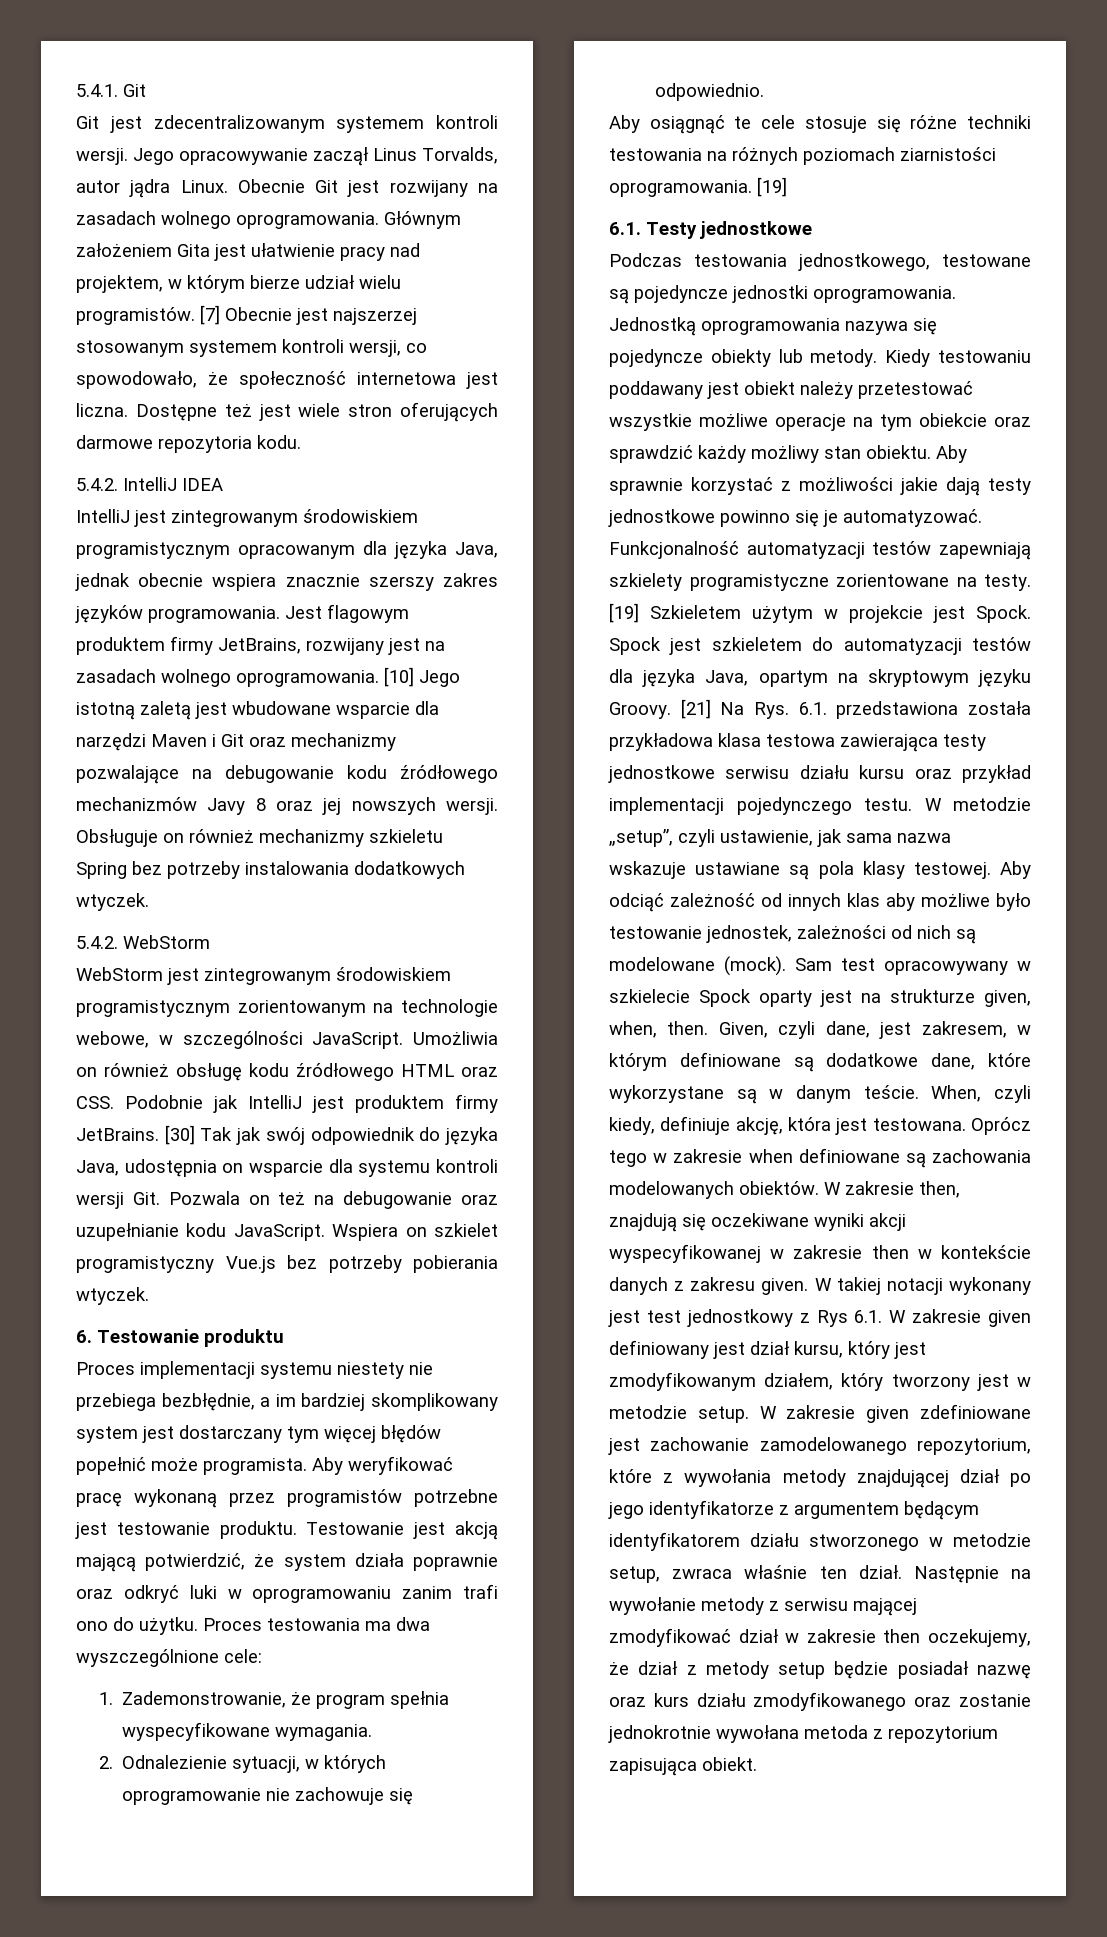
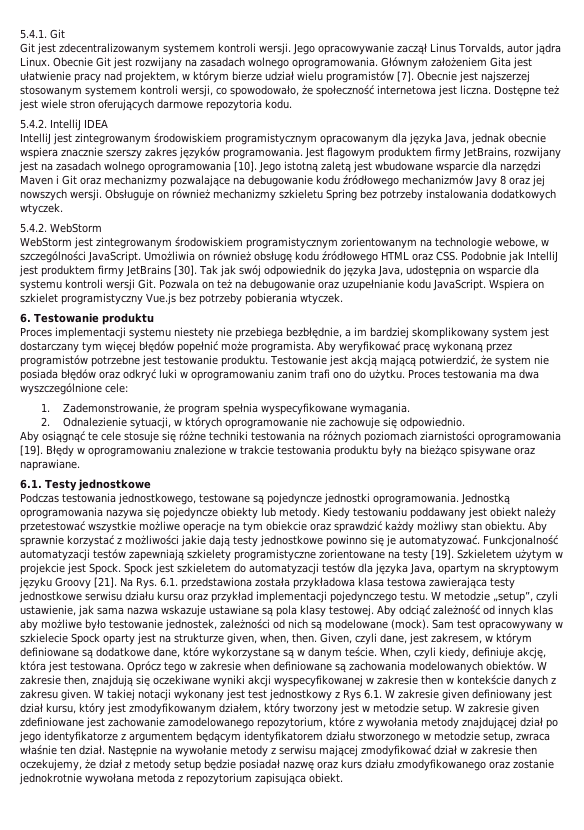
[76,305,220,325] programistów. [7] -> [326,71,414,83] programistów [7].
[236,667,414,687] oprogramowania. [10] -> [148,161,257,173] oprogramowania [10].
[76,1125,195,1145] JetBrains. [30] -> [126,265,197,277] JetBrains [30].
[354,1553,498,1571] działa poprawnie -> [533,355,549,365] [20,369,96,381] nie posiada błędów
[609,177,787,197] oprogramowania. [19] -> [478,431,561,443] [20,445,535,457] [20,459,80,471] oprogramowania [19]. Błędy w oprogramowaniu znalezione w trakcie testowania produktu były na bieżąco spisywane oraz naprawiane.
[984,574,1031,591] [609,603,639,623] testy. [19] -> [403,549,454,561] testy [19].
[609,699,711,719] Groovy. [21] -> [55,577,117,589] Groovy [21].

